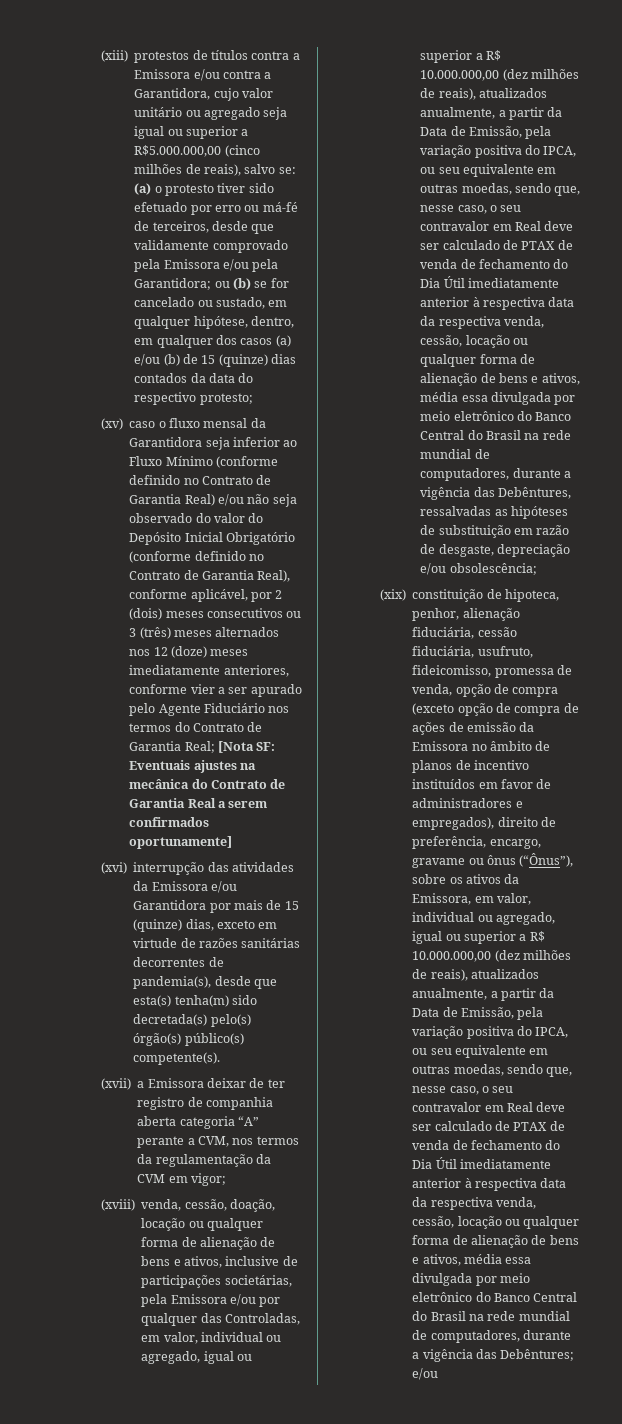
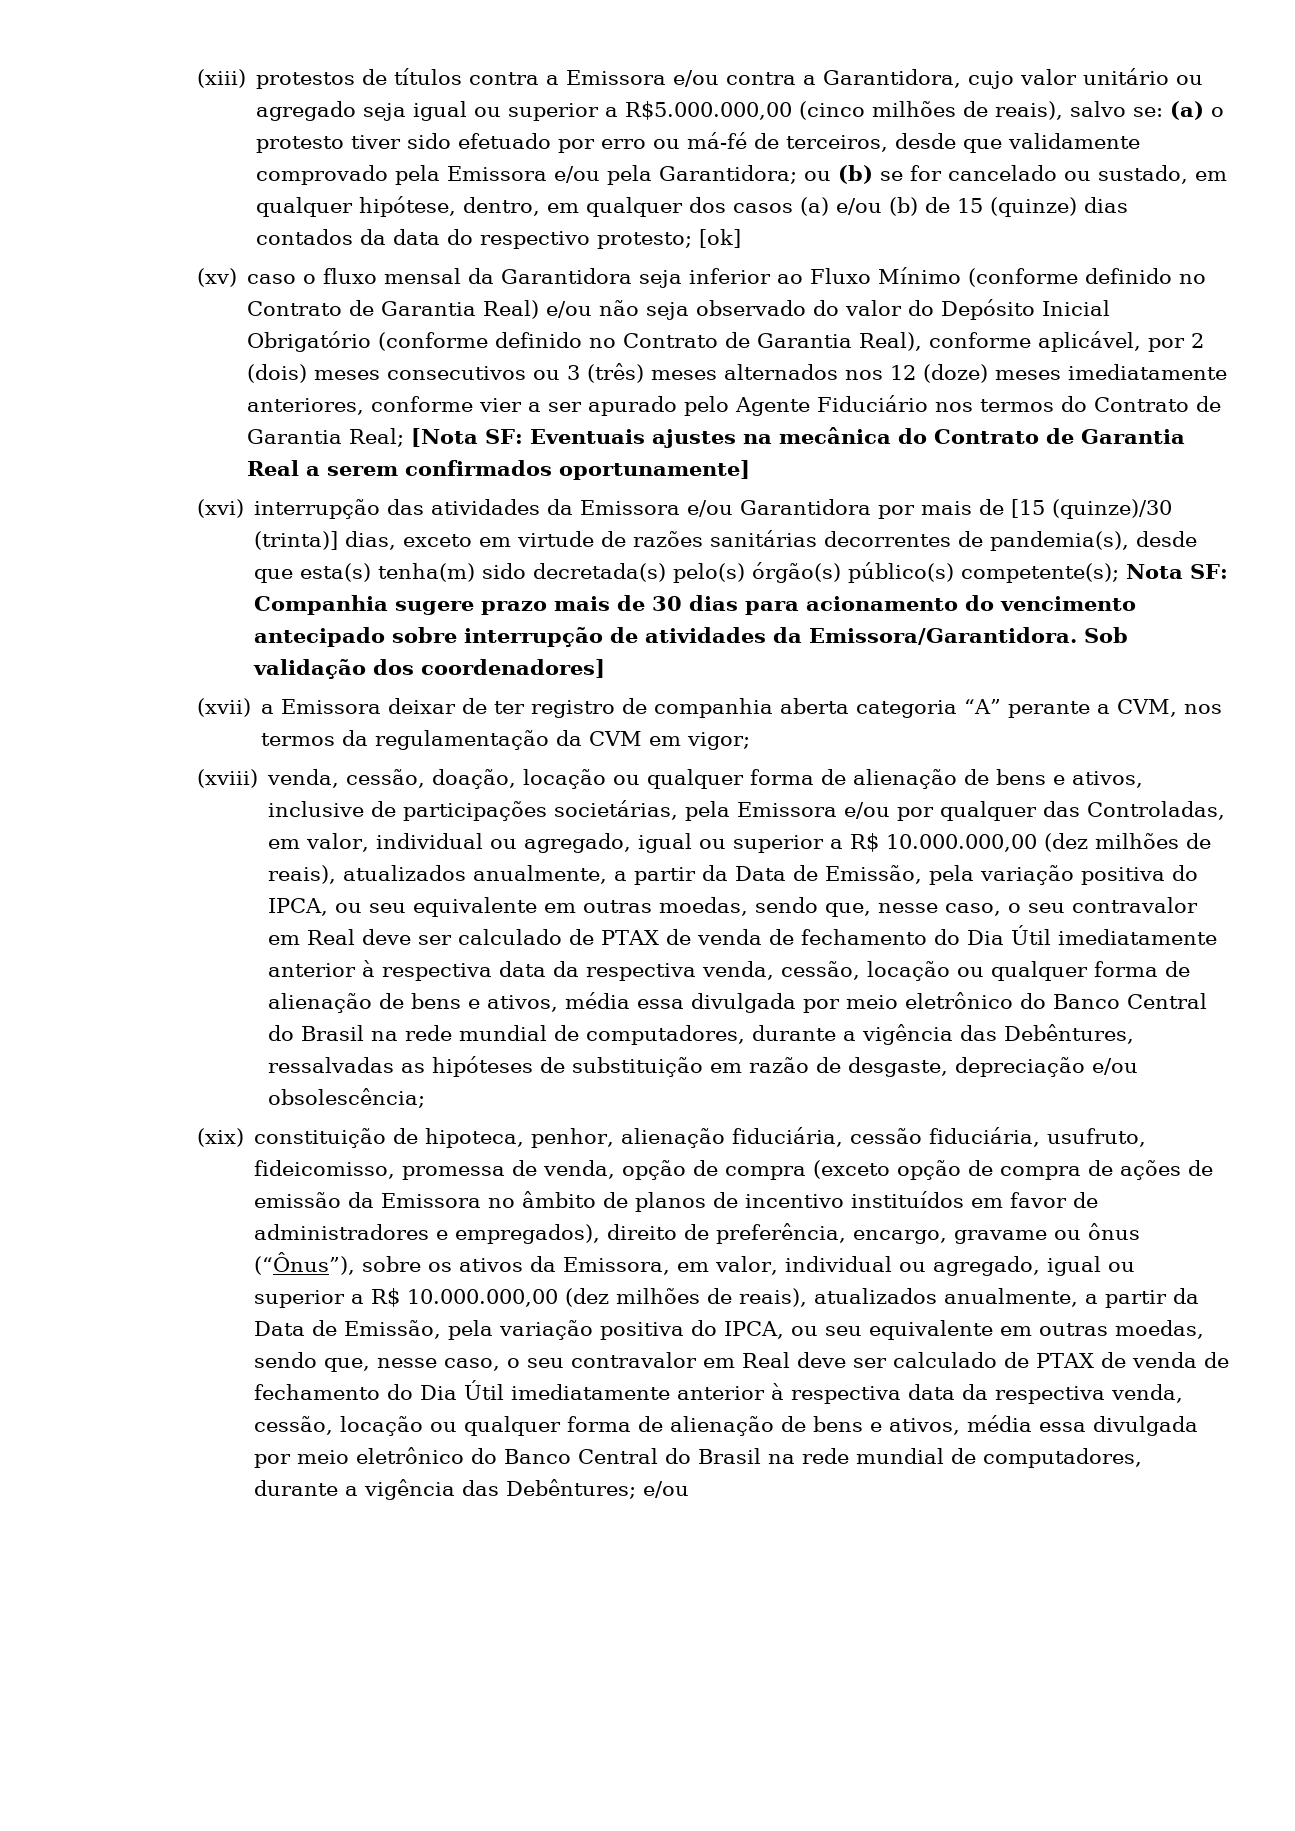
(253, 399) none -> [699,229,742,248] [ok]
[284,901,299,910] [133,919,183,932] 15 (quinze) -> [1011,499,1173,519] [254,531,339,550] [15 (quinze)/30 (trinta)]
[133,1052,221,1065] competente(s). -> [961,563,1229,583] [254,595,1137,615] [254,627,1129,647] [253,659,606,679] competente(s); Nota SF: Companhia sugere prazo mais de 30 dias para acionamento do vencimento antecipado sobre interrupção de atividades da Emissora/Garantidora. Sob validação dos coordenadores]

